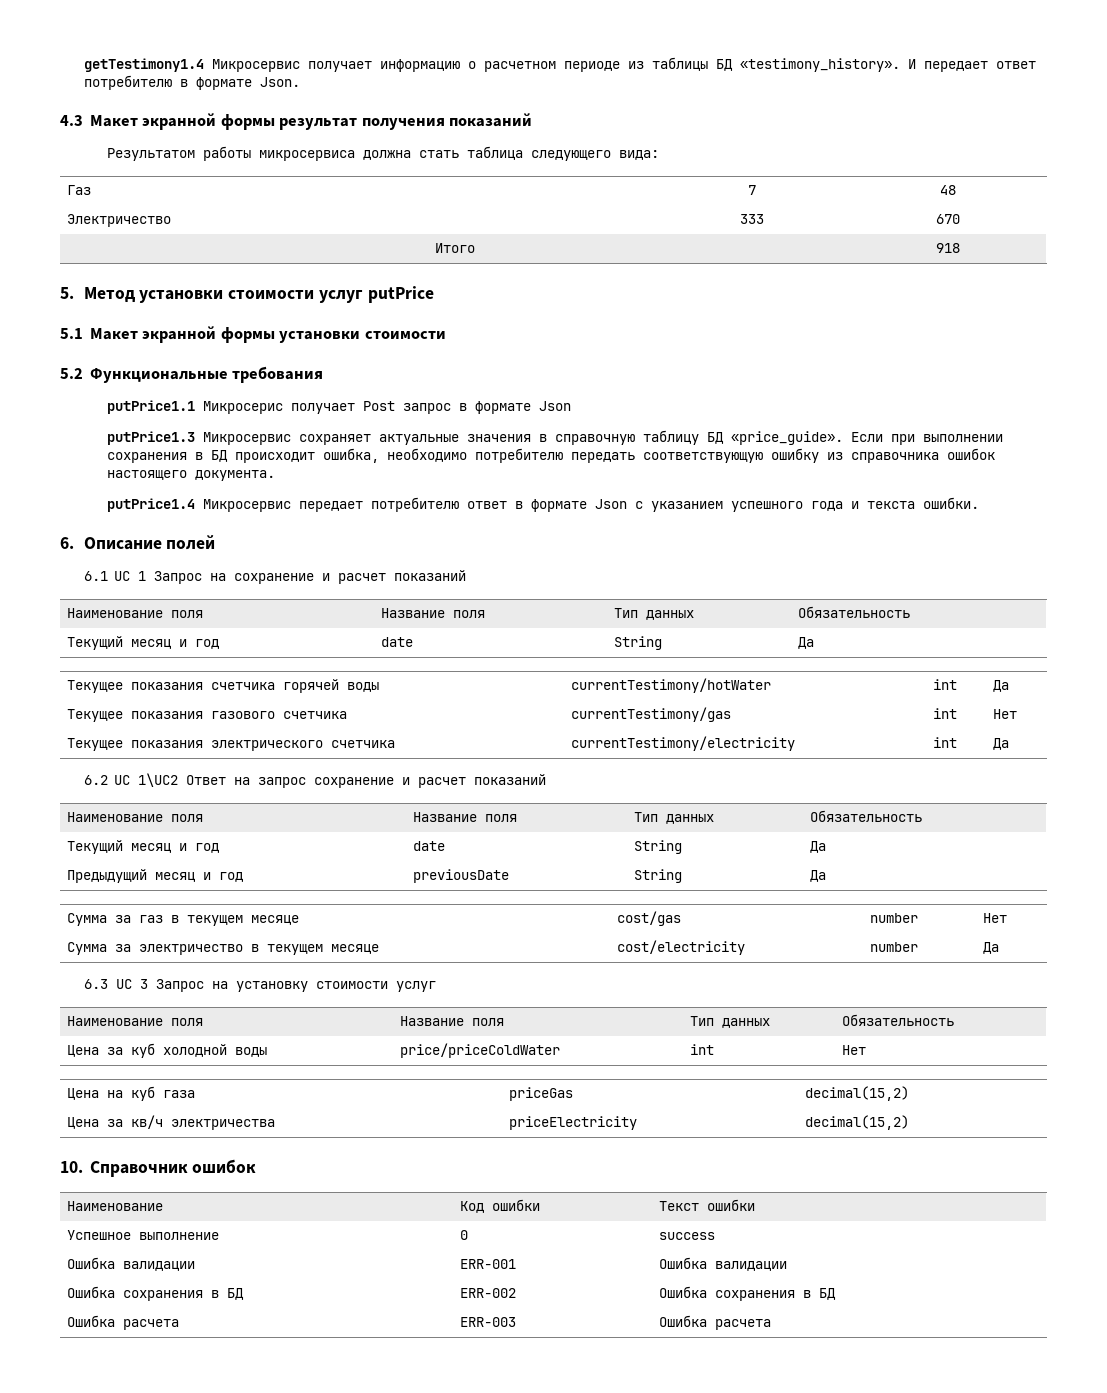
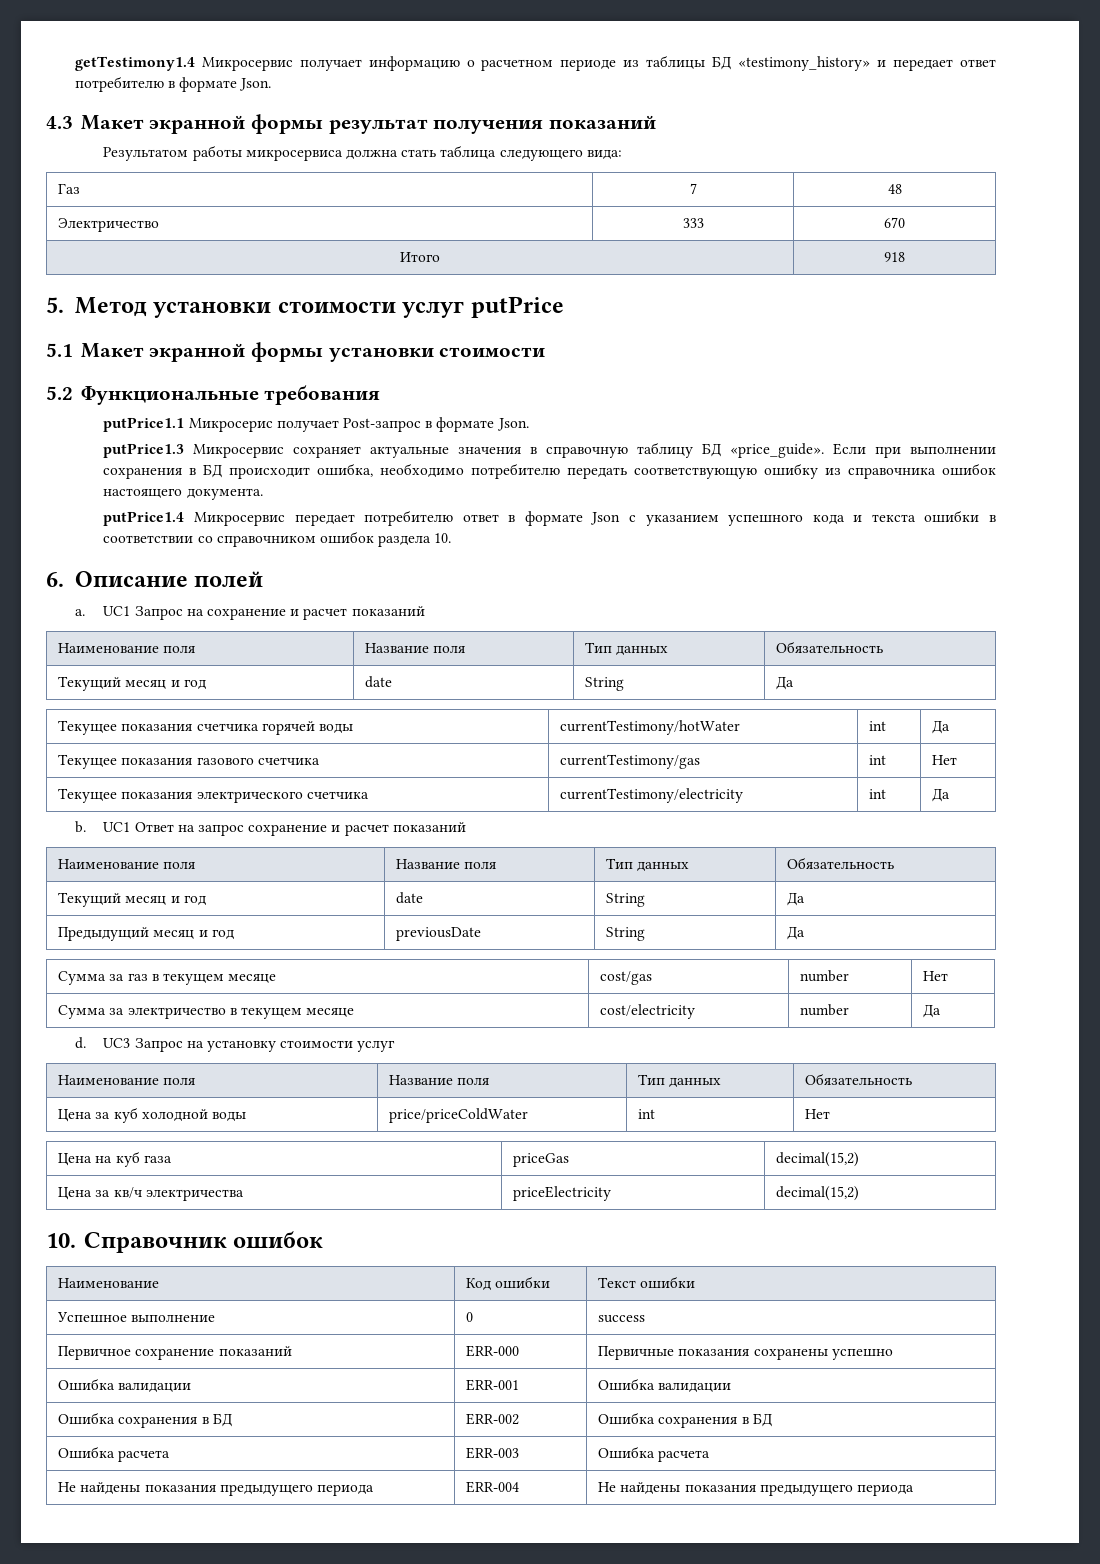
[739,58,916,72] «testimony_history». И -> [738,56,887,71] «testimony_history» и
[363,401,572,414] Post запрос в формате Json -> [343,417,529,432] Post-запрос в формате Json.
[811,501,844,511] года -> [812,515,845,525] кода
[923,497,980,509] ошибки. -> [924,510,996,523] [103,531,452,547] ошибки в соответствии со справочником ошибок раздела 10.
[83,571,147,581] 6.1 UC 1 -> [74,606,131,616] a. UC1
[83,773,179,787] 6.2 UC 1\UC2 -> [74,821,131,833] b. UC1
[83,979,148,989] 6.3 UC 3 -> [74,1037,131,1049] d. UC3
(716, 1236) none -> [58,1346,292,1360] [466,1345,520,1357] [598,1346,893,1360] // Первичное сохранение показаний | ERR-000 | Первичные показания сохранены успешно
(772, 1324) none -> [58,1482,374,1496] [466,1481,520,1493] [598,1482,914,1496] // Не найдены показания предыдущего периода | ERR-004 | Не найдены показания предыдущего периода

